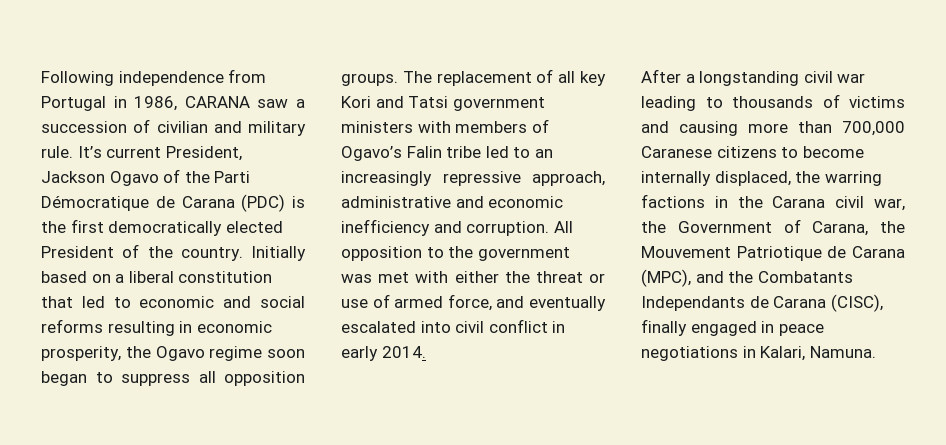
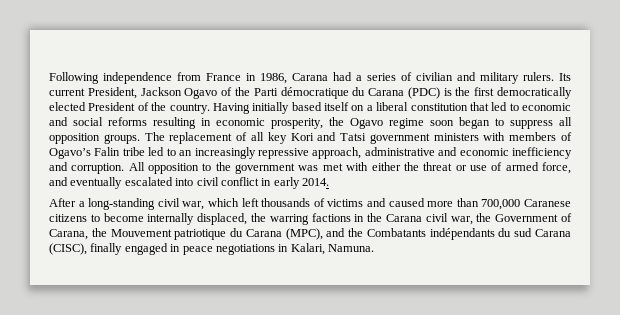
[41,96,106,111] Portugal -> [206,73,241,81] France
[184,96,305,108] [41,121,127,133] CARANA saw a succession -> [292,72,396,81] Carana had a series
[41,146,102,158] rule. It’s -> [523,72,571,81] rulers. Its
[41,195,175,211] Démocratique de -> [280,87,366,99] démocratique du
[251,246,306,261] [41,271,87,283] Initially based -> [212,102,349,114] Having initially based itself
[699,71,866,86] [641,96,723,111] longstanding civil war leading to -> [88,198,259,210] long-standing civil war, which left
[679,121,738,136] causing -> [388,198,425,207] caused
[736,246,847,261] Patriotique de -> [174,228,244,240] patriotique du
[641,296,769,311] Independants de -> [429,228,533,240] indépendants du sud

